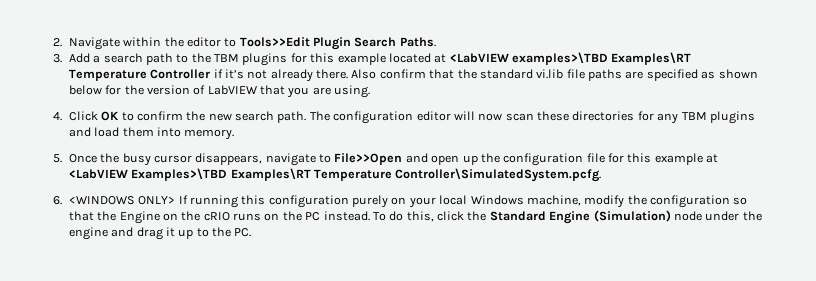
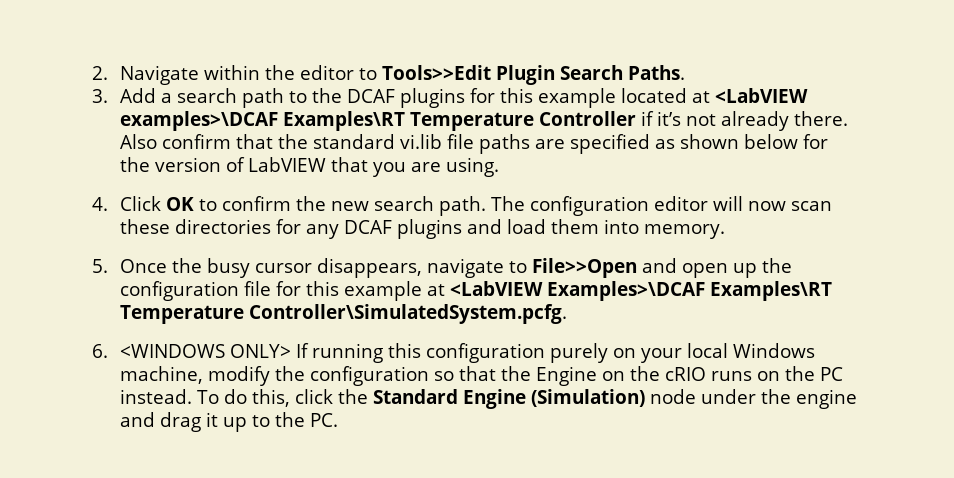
[214,54,240,62] TBM -> [347,89,396,103] DCAF
[512,52,609,65] examples>\TBD -> [120,111,279,131] examples>\DCAF
[681,112,707,120] TBM -> [344,220,393,234] DCAF
[131,168,228,181] Examples>\TBD -> [547,281,706,301] Examples>\DCAF

